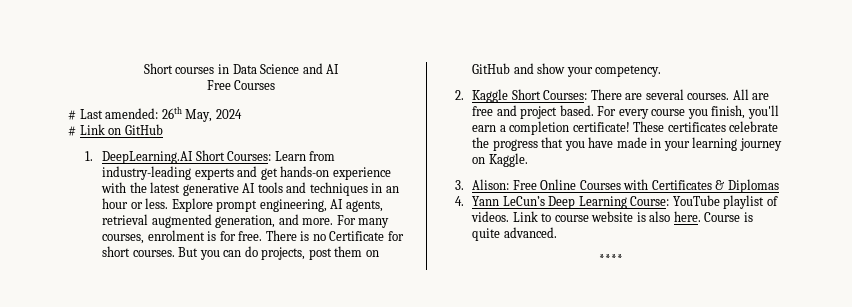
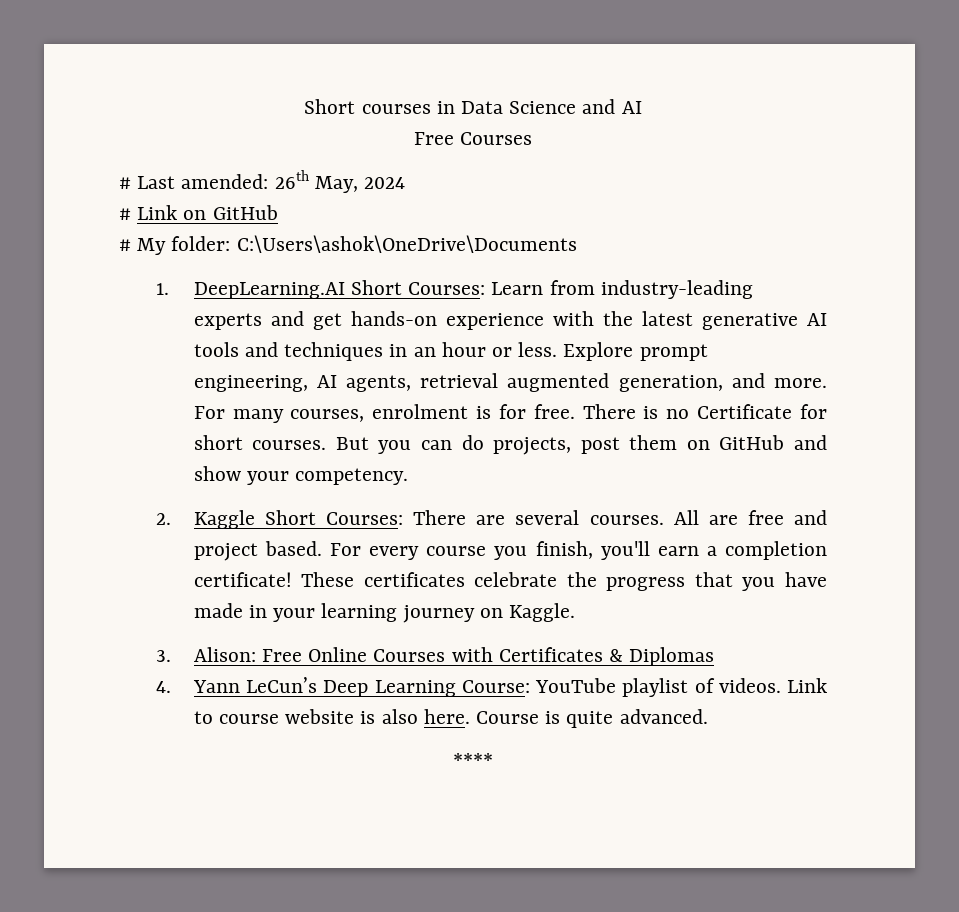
(163, 129) none -> [119,235,577,255] // # My folder: C:\Users\ashok\OneDrive\Documents

